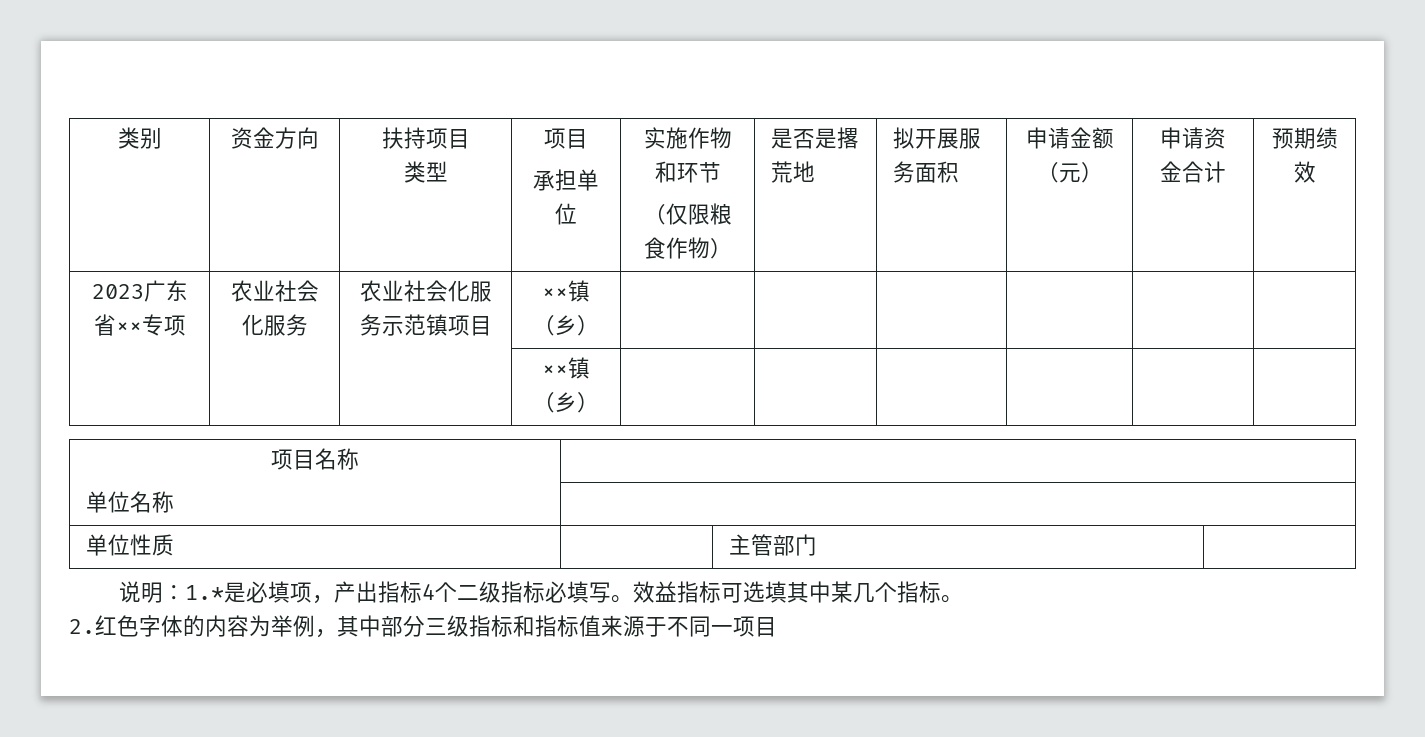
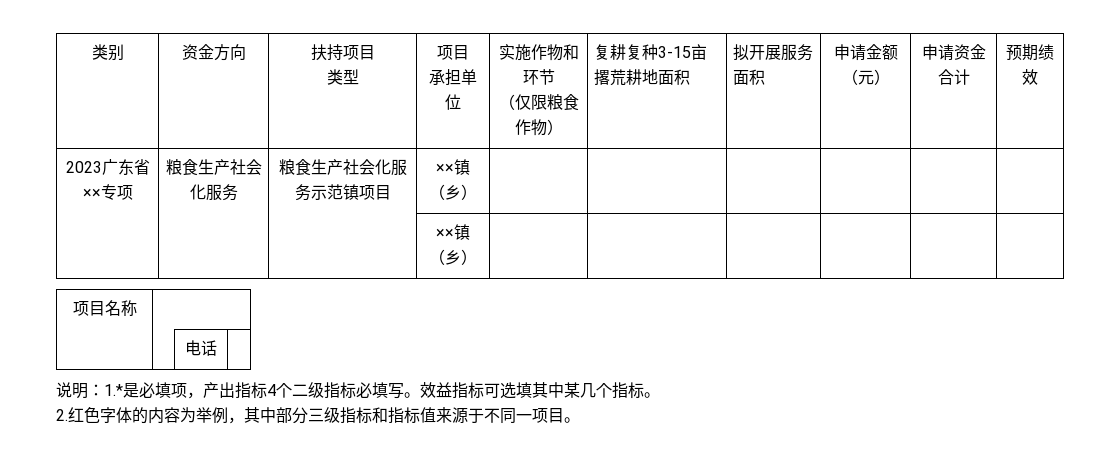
[771,127,860,149] [771,161,794,183] 是否是撂荒 -> [594,44,708,60] [594,69,643,86] 复耕复种3-15亩撂荒耕
(816, 171) none -> [658,69,691,85] 面积
[230,280,275,302] 农业 -> [165,159,230,176] 粮食生产
[359,280,404,302] 农业 -> [278,159,343,176] 粮食生产
[86,491,175,513] [86,534,175,556] [729,534,818,556] 单位名称 | // 单位性质 | | 主管部门 -> [185,340,217,356] | | 电话
(777, 627) none -> [564,417,580,423] 。

